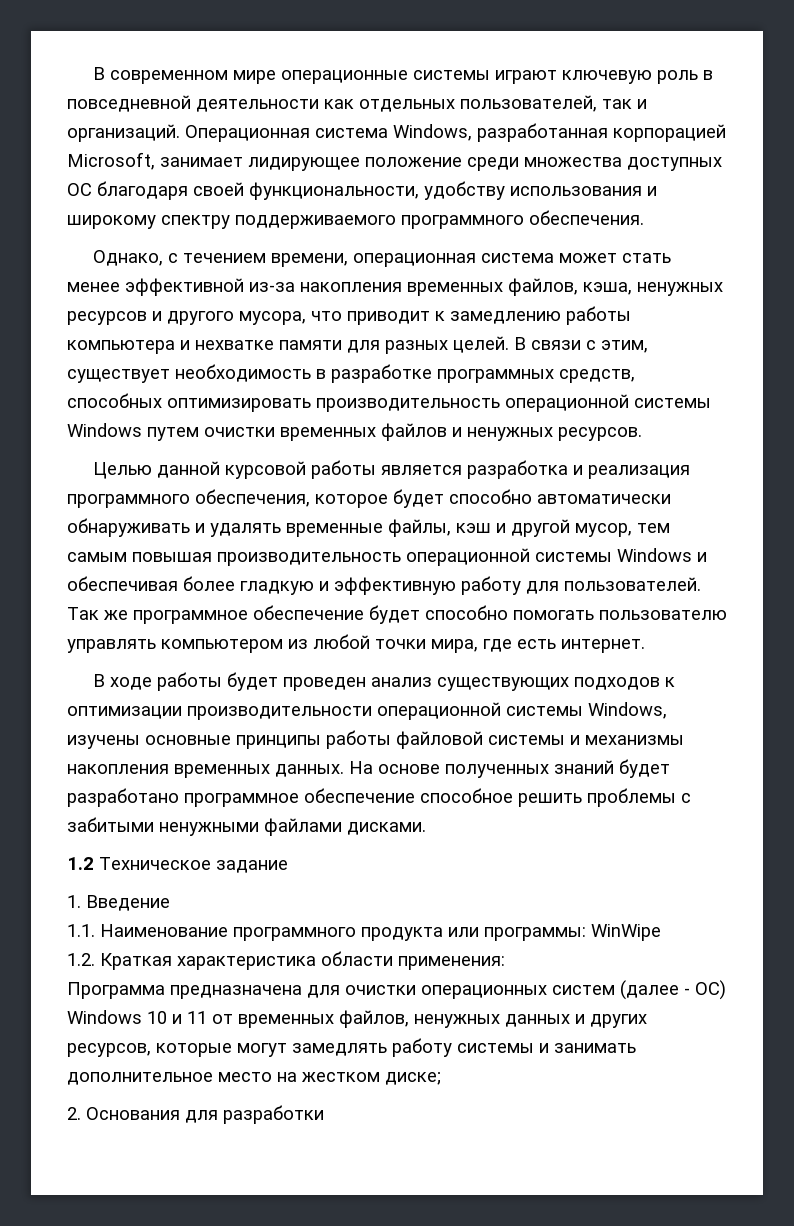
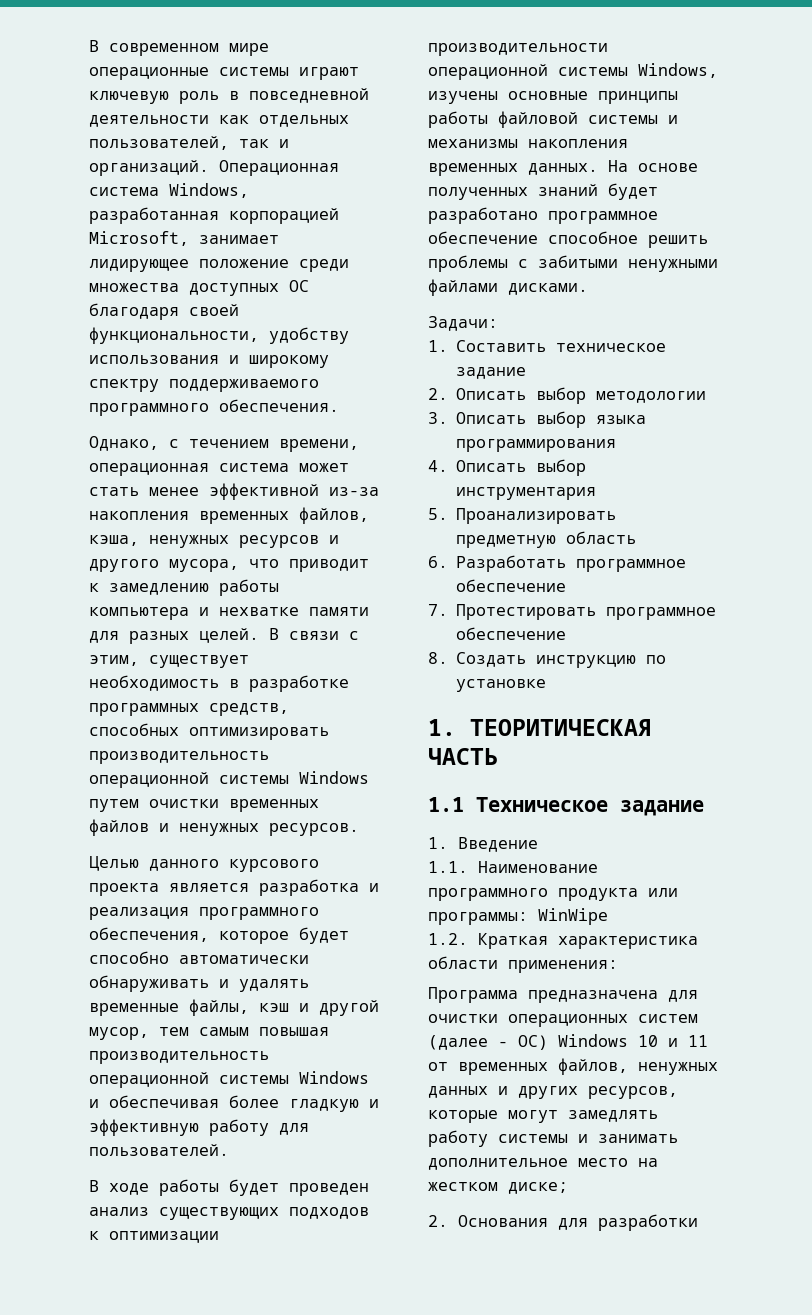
[157,460,377,479] данной курсовой работы -> [149,859,319,872] [89,883,159,896] данного курсового проекта
[67,605,727,624] [67,634,645,653] Так же программное обеспечение будет способно помогать пользователю управлять компьютером из любой точки мира, где есть интернет. -> (229, 1150) none
[67,857,94,870] 1.2 -> [428,316,498,331] [428,340,667,352] [456,367,527,379] [428,387,707,404] [428,411,647,428] [456,439,617,452] [428,459,587,476] [456,487,597,500] [428,508,617,524] [456,531,637,548] [428,555,687,572] [456,579,567,592] [428,604,717,620] [456,627,567,640] [428,652,667,668] [456,679,547,692] [428,719,652,736] [428,748,498,765] [428,797,464,812] Задачи: // 1. Составить техническое задание // 2. Описать выбор методологии // 3. Описать выбор языка программирования // 4. Описать выбор инструментария // 5. Проанализировать предметную область // 6. Разработать программное обеспечение // 7. Протестировать программное обеспечение // 8. Создать инструкцию по установке // 1. ТЕОРИТИЧЕСКАЯ ЧАСТЬ // 1.1

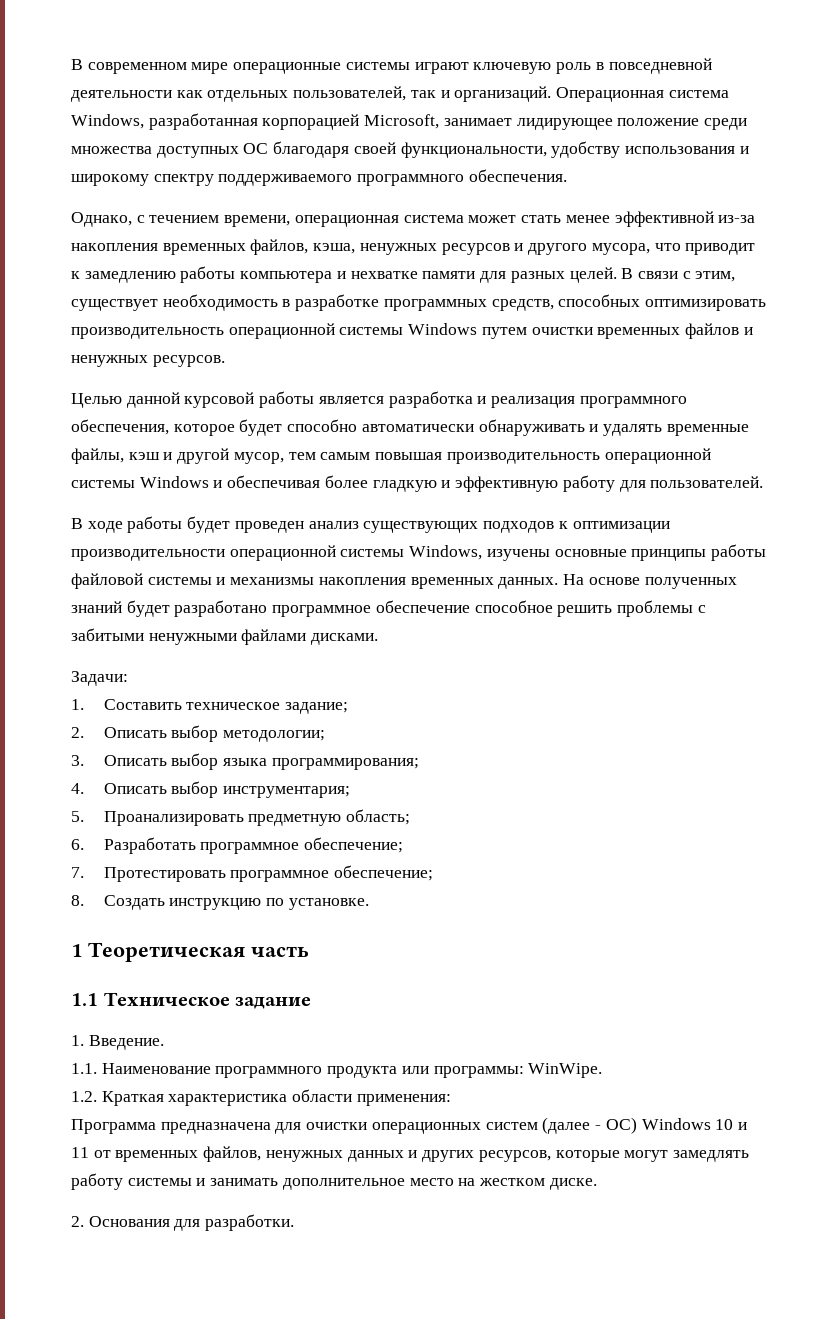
[149,859,319,872] [89,883,159,896] данного курсового проекта -> [126,391,315,408] данной курсовой работы
[456,367,527,379] задание -> [285,702,349,714] задание;
[596,391,707,403] методологии -> [223,730,326,742] методологии;
[456,439,617,452] программирования -> [271,758,419,770] программирования;
[456,487,597,500] инструментария -> [223,786,351,798] инструментария;
[566,531,637,544] область -> [346,809,411,825] область;
[456,579,567,592] обеспечение -> [304,837,404,853] обеспечение;
[456,627,567,640] обеспечение -> [334,865,434,881] обеспечение;
[456,679,547,692] [428,719,652,736] [428,748,498,765] установке // 1. ТЕОРИТИЧЕСКАЯ ЧАСТЬ -> [288,898,369,910] [71,942,309,962] установке. // 1 Теоретическая часть
[458,837,538,852] Введение -> [88,1035,164,1050] Введение.
[538,908,608,925] WinWipe -> [528,1063,603,1078] WinWipe.
[508,1182,568,1194] диске; -> [549,1178,597,1190] диске.
[598,1214,698,1231] разработки -> [205,1214,295,1231] разработки.

